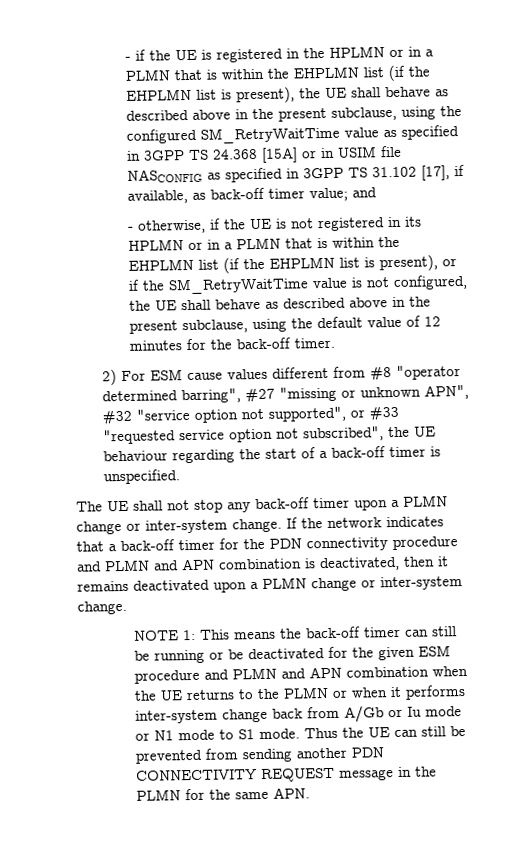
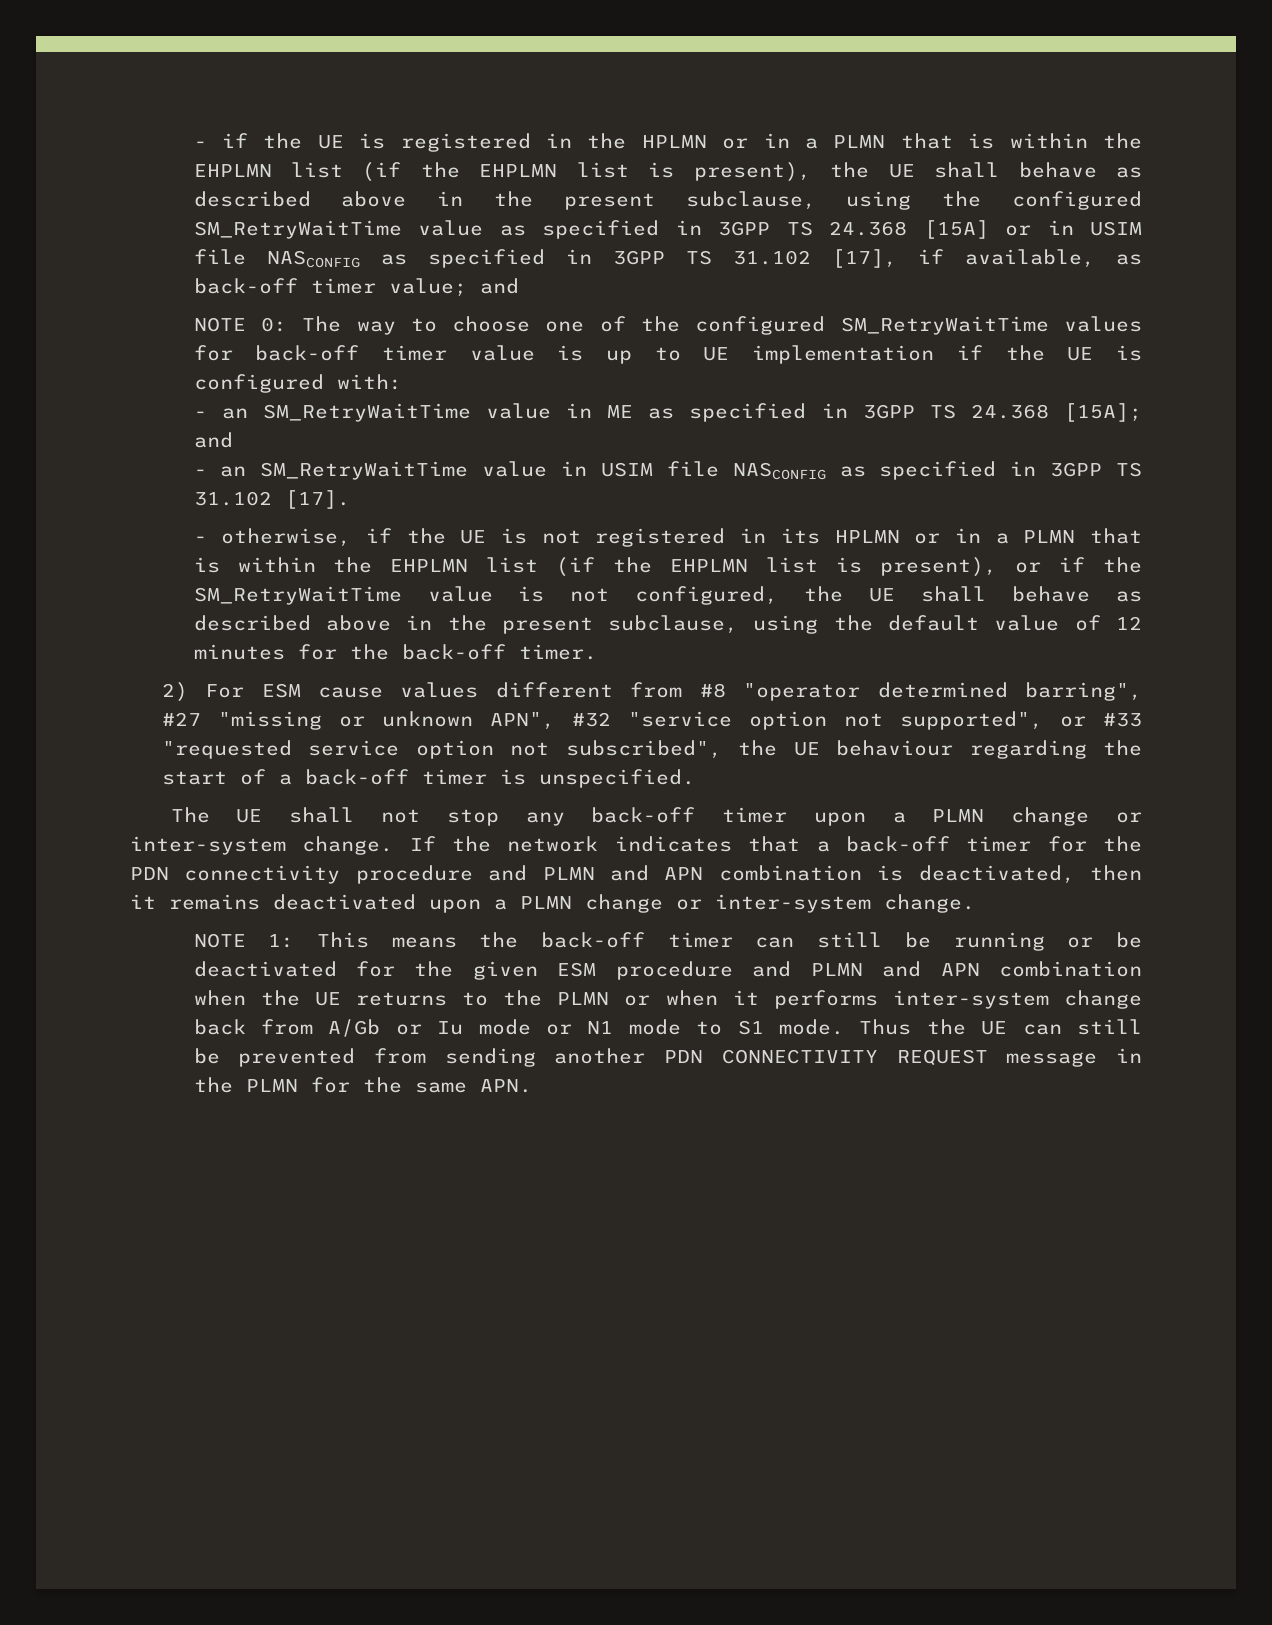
(377, 192) none -> [193,316,1142,335] [193,345,1142,364] [193,374,402,393] [193,403,1142,422] [193,432,233,448] [193,461,1142,480] [193,490,350,509] // NOTE 0: The way to choose one of the configured SM_RetryWaitTime values for back-off timer value is up to UE implementation if the UE is configured with: // - an SM_RetryWaitTime value in ME as specified in 3GPP TS 24.368 [15A]; and // - an SM_RetryWaitTime value in USIM file NASCONFIG as specified in 3GPP TS 31.102 [17].

